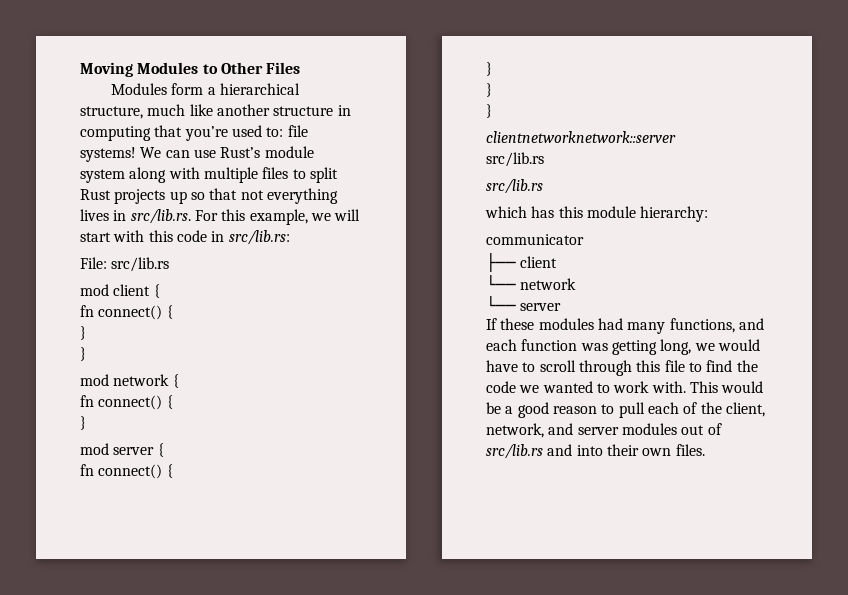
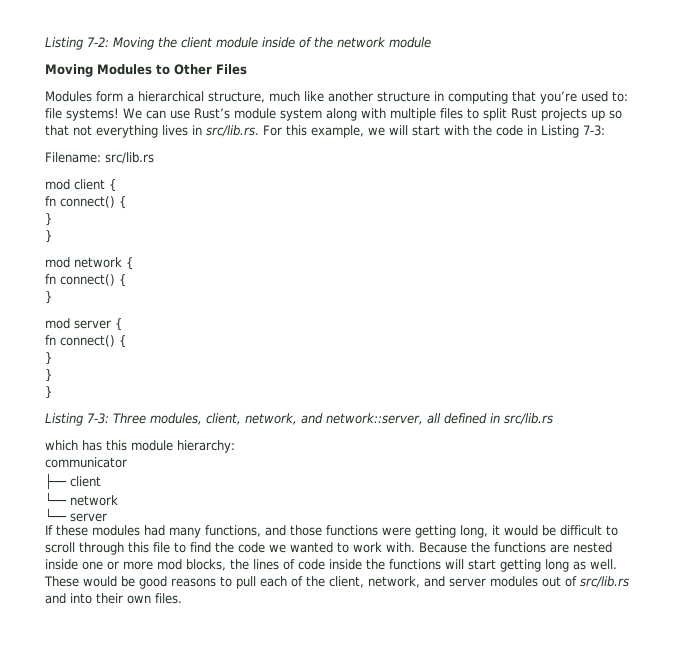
(80, 69) none -> [45,37,431,50] Listing 7-2: Moving the client module inside of the network module //
[148,230,173,242] this -> [473,125,492,136] the
[228,230,290,245] [80,257,107,269] src/lib.rs: // File: -> [541,125,605,138] [45,152,101,163] Listing 7-3: // Filename:
[486,131,676,143] [486,152,544,167] clientnetworknetwork::server // src/lib.rs // -> [45,413,500,426] Listing 7-3: Three modules, client, network, and network::server, all defined in
[486,339,760,355] [486,360,518,372] each function was getting long, we would have -> [290,525,602,538] those functions were getting long, it would be difficult
[689,381,764,393] [486,402,597,418] This would be a good reason -> [419,542,612,553] [45,559,617,572] [44,576,216,589] Because the functions are nested inside one or more mod blocks, the lines of code inside the functions will start getting long as well. These would be good reasons

